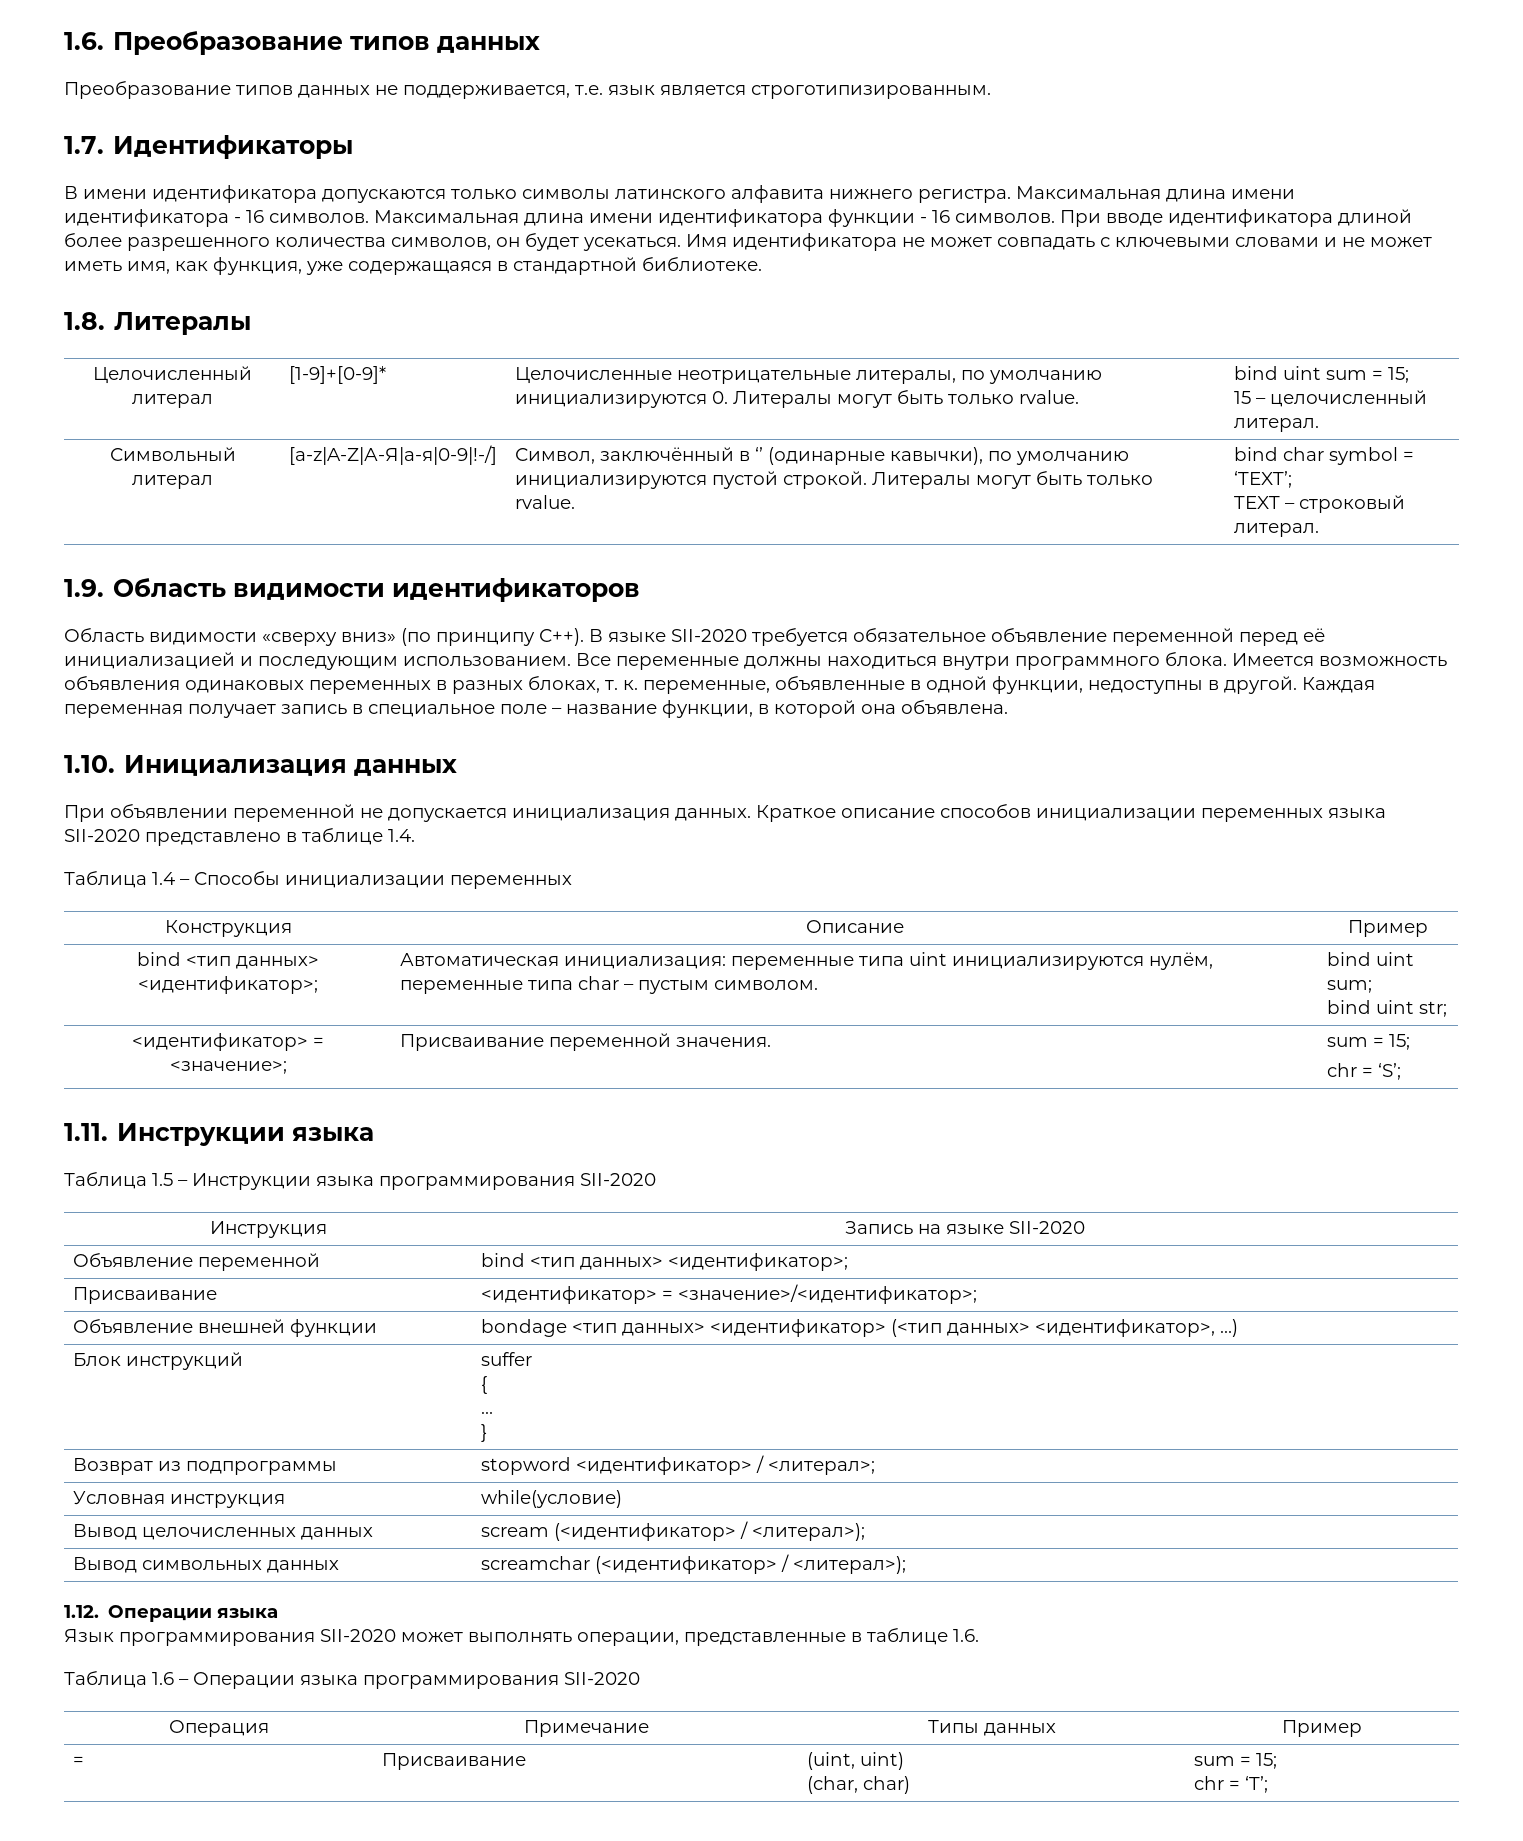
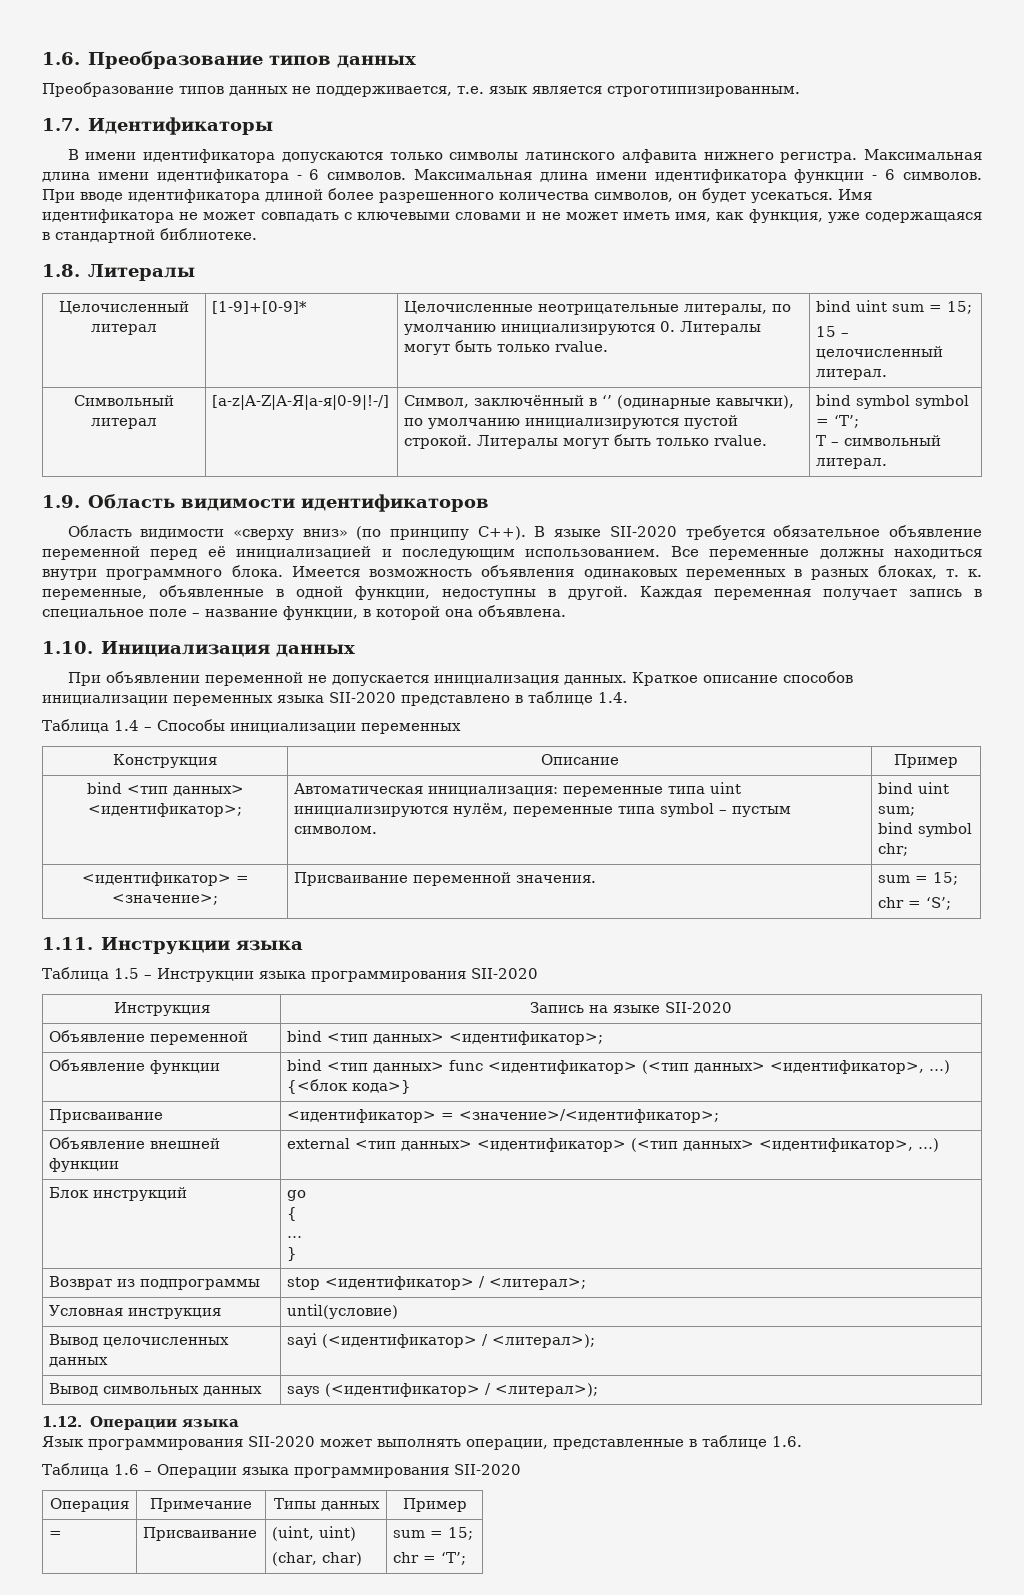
[246,210,264,223] 16 -> [309,169,320,180] 6
[932,210,950,223] 16 -> [885,169,896,180] 6
[1282,447,1324,461] char -> [856,395,911,409] symbol
[1233,471,1292,488] [1233,495,1405,513] ‘TEXT’; // TEXT – строковый -> [834,415,860,428] [816,435,942,446] ‘T’; // T – символьный
[577,976,619,990] char -> [660,803,715,817] symbol
[1375,1000,1447,1017] uint str; -> [918,823,973,837] [878,843,909,856] symbol chr;
(848, 1262) none -> [49,1059,221,1074] [287,1059,951,1074] [287,1079,412,1094] // Объявление функции | bind <тип данных> func <идентификатор> (<тип данных> <идентификатор>, …) {<блок кода>}
[480,1319,567,1337] bondage -> [287,1138,351,1149] external
[480,1352,532,1366] suffer -> [287,1190,307,1201] go
[480,1457,571,1475] stopword -> [287,1277,321,1290] stop
[480,1490,622,1508] while(условие) -> [287,1304,399,1319] until(условие)
[480,1527,549,1537] scream -> [287,1333,318,1348] sayi
[480,1556,590,1570] screamchar -> [287,1386,321,1397] says

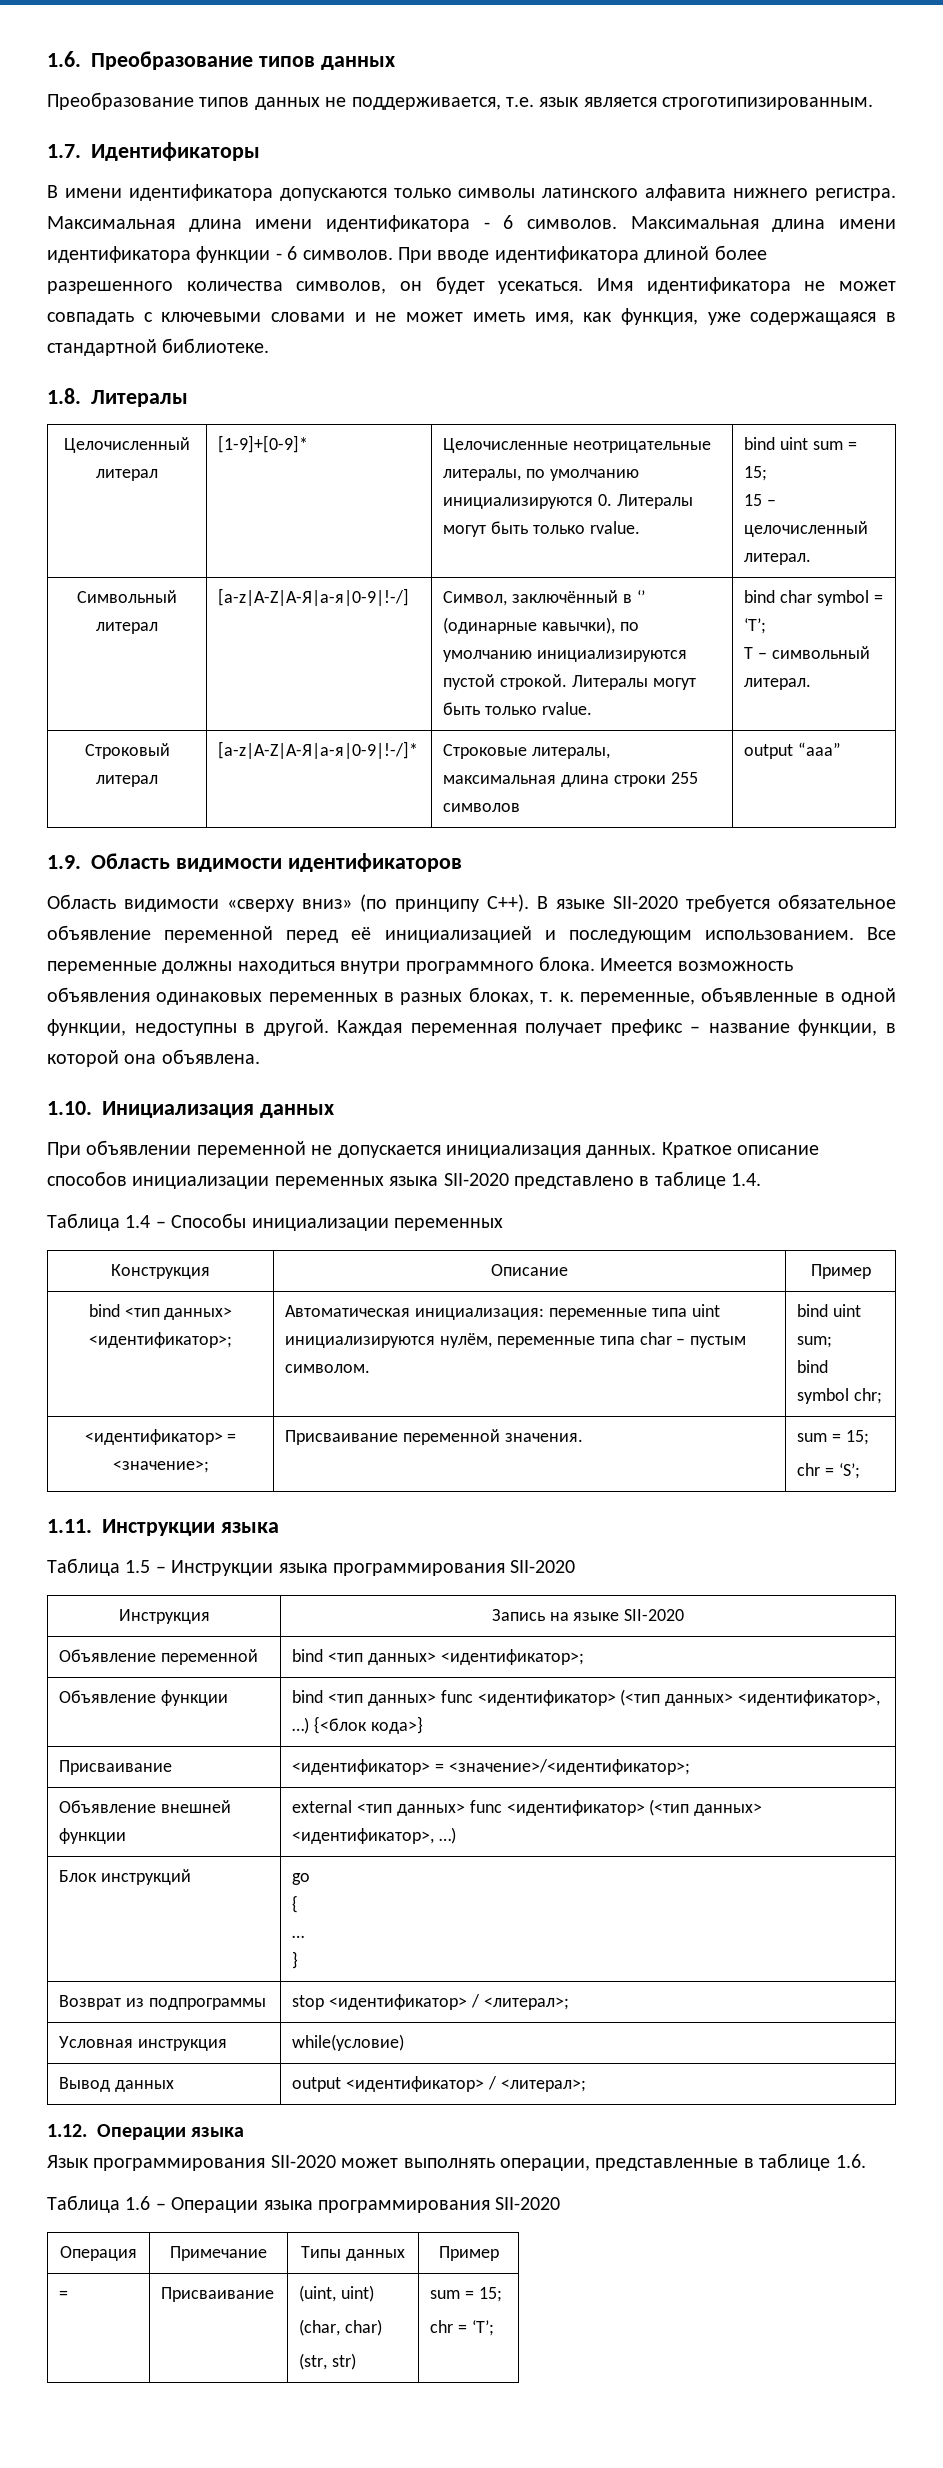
[856,395,911,409] symbol -> [780,590,813,603] char
(888, 463) none -> [84,743,170,759] [96,775,158,787] [218,741,419,759] [443,744,611,759] [443,772,698,787] [443,803,521,812] [744,742,842,759] // Строковый литерал | [a-z|A-Z|А-Я|а-я|0-9|!-/]* | Строковые литералы, максимальная длина строки 255 символов | output “aaa”
[909,589,982,597] [42,609,187,619] запись в специальное поле -> [610,1019,683,1036] префикс
[660,803,715,817] symbol -> [639,1332,672,1345] char
(473, 1145) none -> [469,1800,502,1813] func
[287,1304,399,1319] [49,1334,230,1347] [49,1357,109,1367] [287,1333,596,1348] [49,1383,263,1396] [287,1383,599,1397] until(условие) // Вывод целочисленных данных | sayi (<идентификатор> / <литерал>); // Вывод символьных данных | says (<идентификатор> / <литерал>); -> [292,2034,405,2051] [59,2077,175,2092] [292,2076,586,2092] while(условие) // Вывод данных | output <идентификатор> / <литерал>;
(363, 1559) none -> [299,2353,357,2370] // (str, str)

